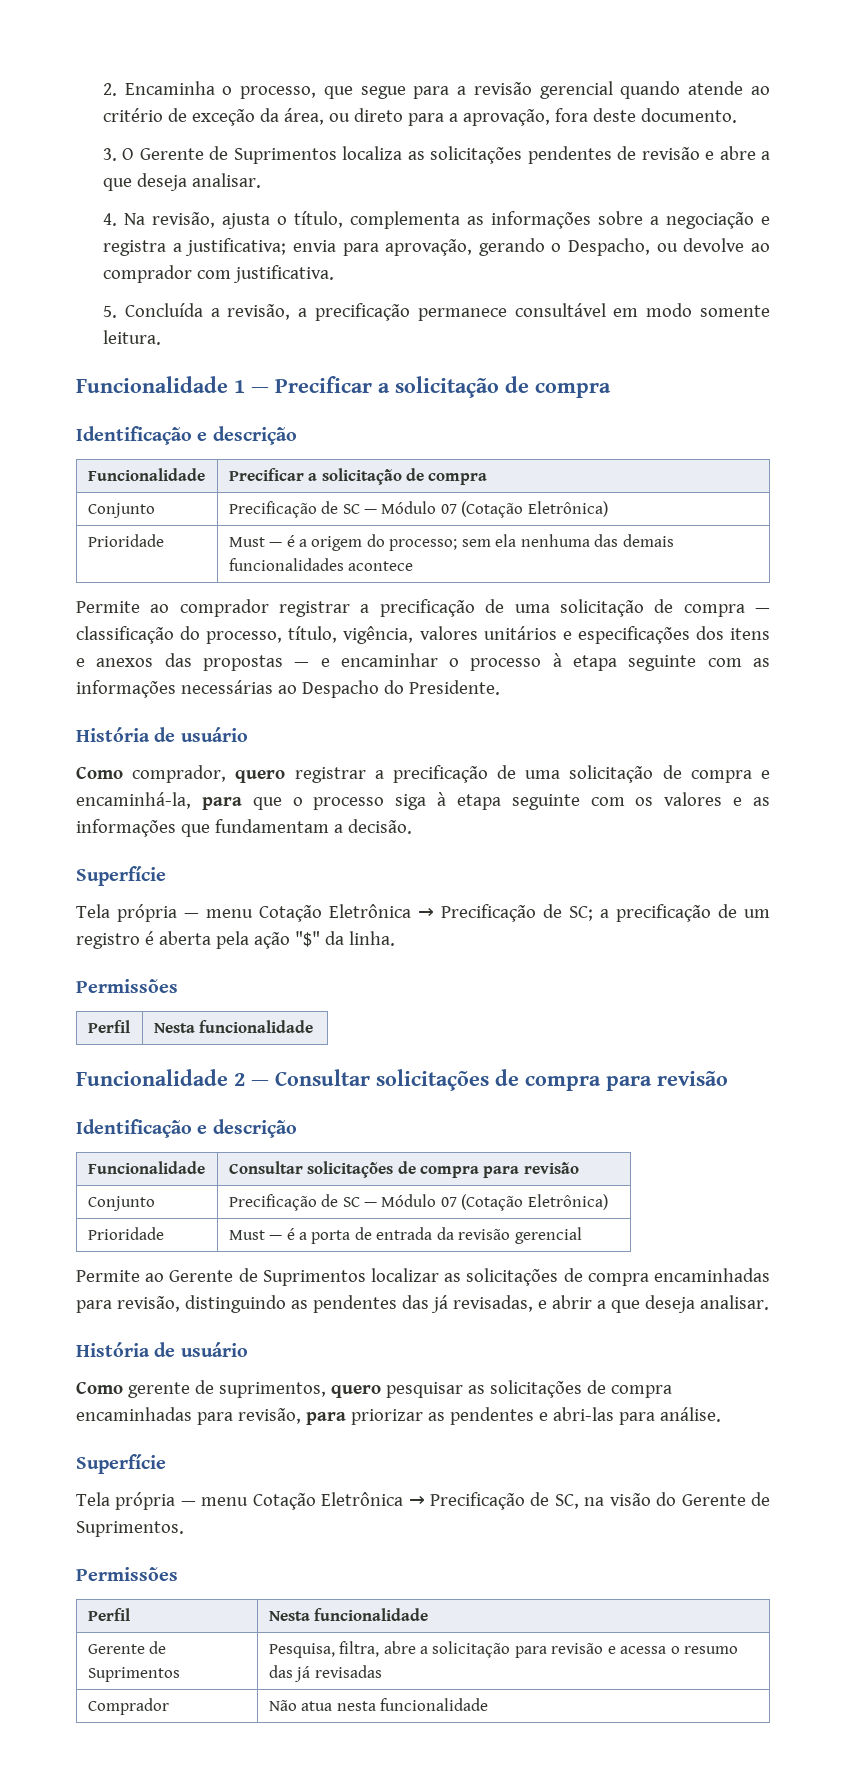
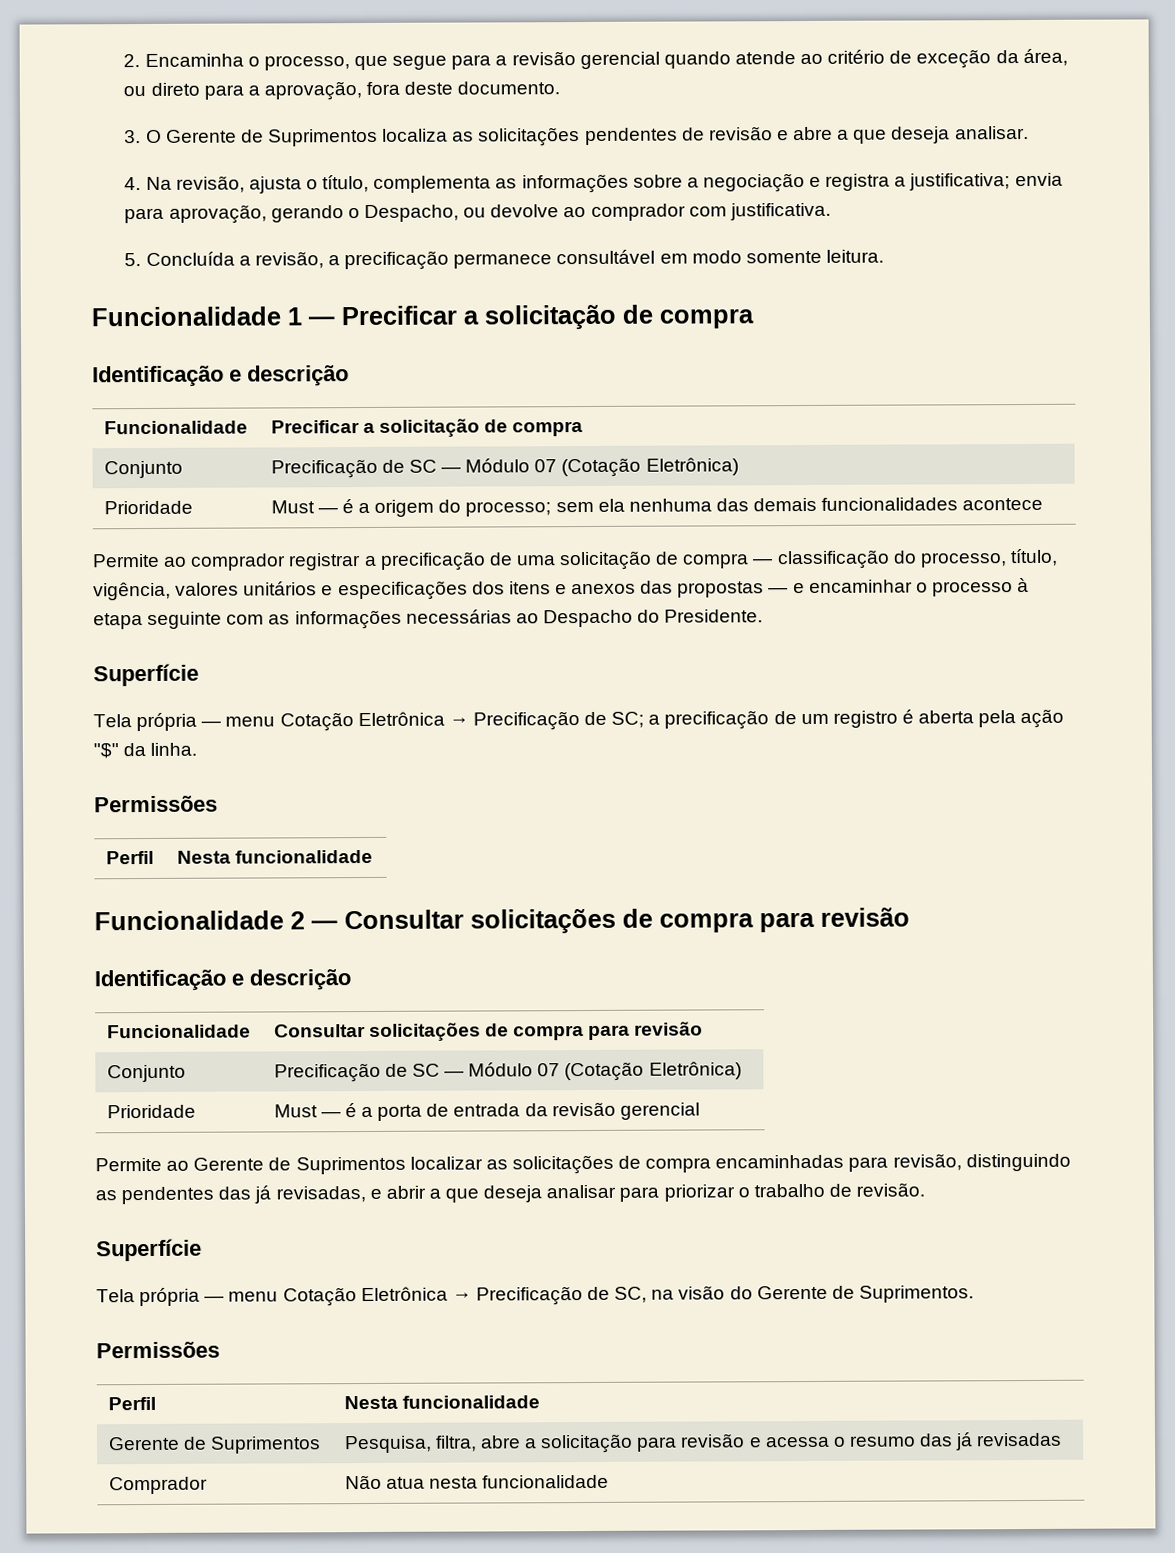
[76,727,248,742] [76,765,770,783] [76,792,770,810] [76,819,412,837] // História de usuário // Como comprador, quero registrar a precificação de uma solicitação de compra e encaminhá-la, para que o processo siga à etapa seguinte com os valores e as informações que fundamentam a decisão. -> (764, 616) none
[699,1295,769,1310] [76,1342,248,1357] [76,1380,672,1398] [76,1407,721,1425] analisar. // História de usuário // Como gerente de suprimentos, quero pesquisar as solicitações de compra encaminhadas para revisão, para priorizar as pendentes e abri-las para análise. -> [546,1182,926,1202] analisar para priorizar o trabalho de revisão.

